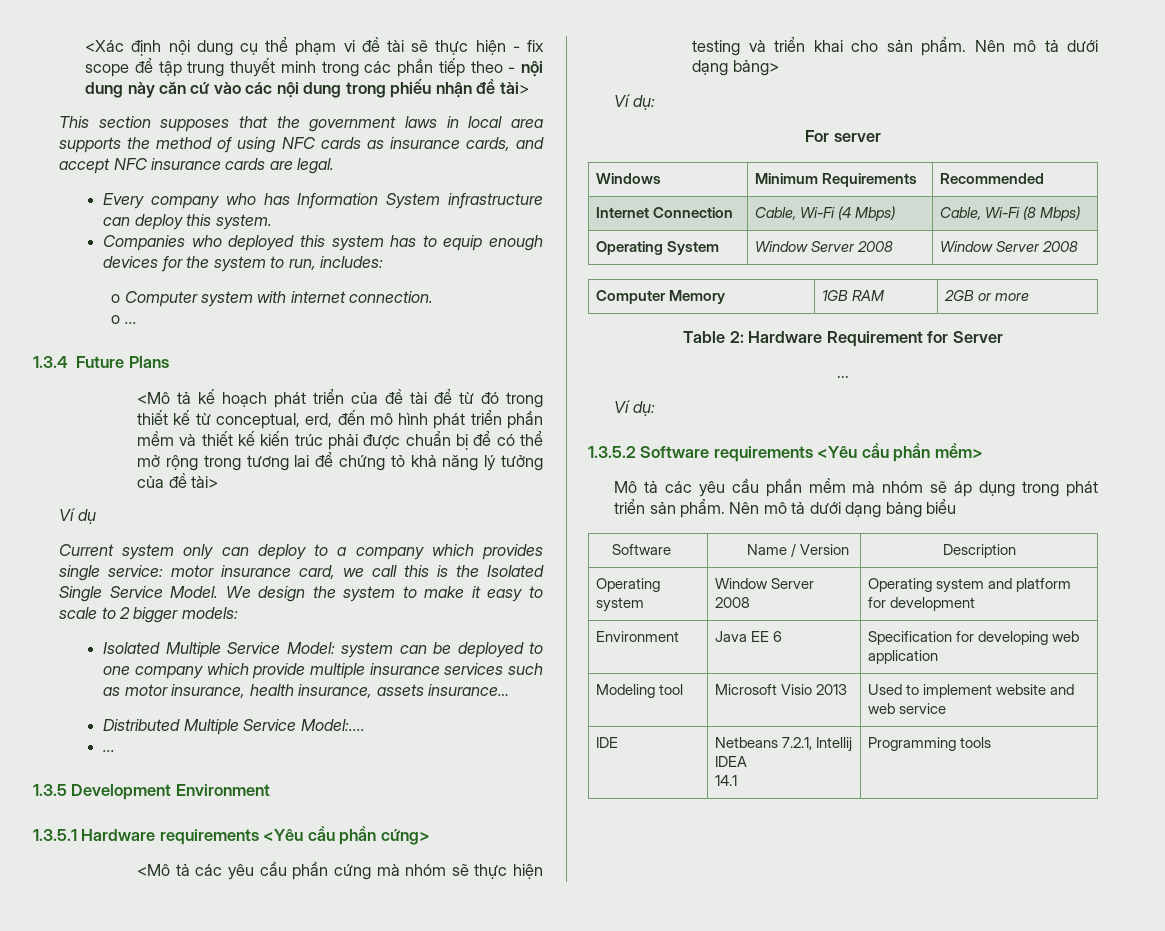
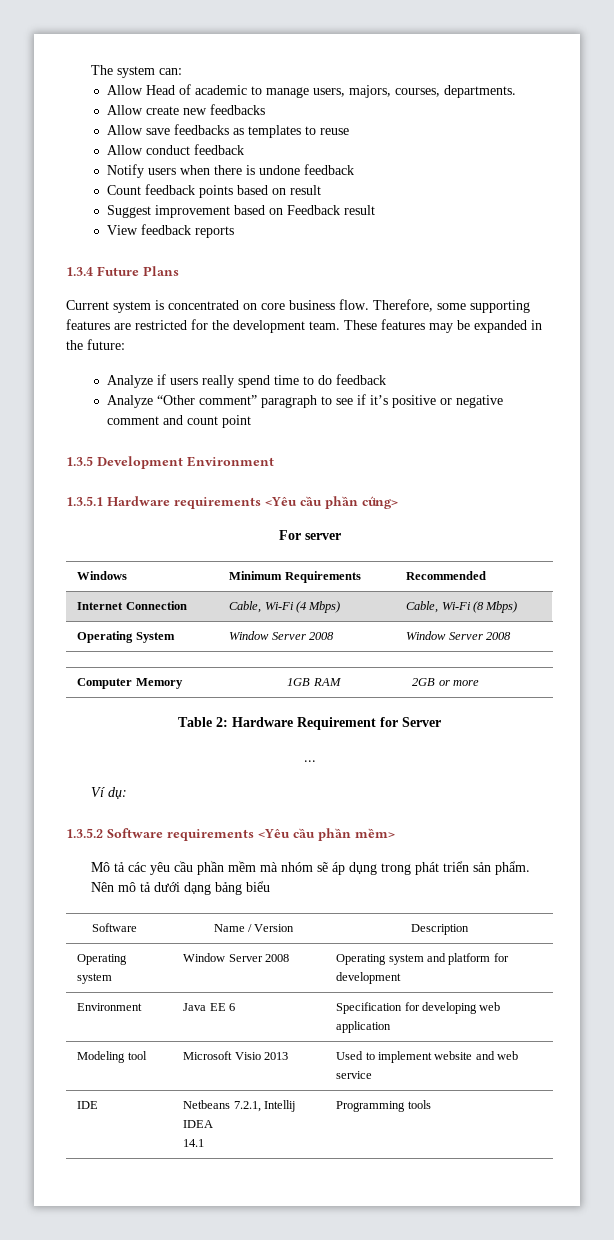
[85,37,544,56] [85,58,543,77] [85,79,529,98] [59,116,543,132] [59,137,544,153] [59,158,335,174] [103,193,543,209] [103,214,272,230] [103,235,543,251] [103,256,383,272] [111,291,434,307] [111,315,137,324] [33,356,169,368] [137,389,543,408] [137,410,543,429] [137,431,543,450] [137,452,544,471] [137,473,219,488] [59,508,96,524] [59,544,544,560] [59,565,544,581] [59,586,543,602] [59,607,238,623] [103,642,543,658] [103,663,543,679] [103,684,509,698] [103,719,365,735] [103,750,116,752] <Xác định nội dung cụ thể phạm vi đề tài sẽ thực hiện - fix scope để tập trung thuyết minh trong các phần tiếp theo - nội dung này căn cứ vào các nội dung trong phiếu nhận đề tài> // This section supposes that the government laws in local area supports the method of using NFC cards as insurance cards, and accept NFC insurance cards are legal. // Every company who has Information System infrastructure can deploy this system. // Companies who deployed this system has to equip enough devices for the system to run, includes: // o Computer system with internet connection. // o ... // 1.3.4 Future Plans // <Mô tả kế hoạch phát triển của đề tài để từ đó trong thiết kế từ conceptual, erd, đến mô hình phát triển phần mềm và thiết kế kiến trúc phải được chuẩn bị để có thể mở rộng trong tương lai để chứng tỏ khả năng lý tưởng của đề tài> // Ví dụ // Current system only can deploy to a company which provides single service: motor insurance card, we call this is the Isolated Single Service Model. We design the system to make it easy to scale to 2 bigger models: // Isolated Multiple Service Model: system can be deployed to one company which provide multiple insurance services such as motor insurance, health insurance, assets insurance… // Distributed Multiple Service Model:.... // ... -> [91,65,183,78] [106,84,516,98] [106,104,265,115] [106,124,349,138] [106,144,244,155] [106,164,354,178] [106,184,321,198] [106,205,375,218] [106,224,234,238] [66,266,179,276] [66,299,530,313] [66,319,542,333] [66,339,125,350] [106,374,386,388] [106,394,503,408] [106,415,251,428] The system can: // Allow Head of academic to manage users, majors, courses, departments. // Allow create new feedbacks // Allow save feedbacks as templates to reuse // Allow conduct feedback // Notify users when there is undone feedback // Count feedback points based on result // Suggest improvement based on Feedback result // View feedback reports // 1.3.4 Future Plans // Current system is concentrated on core business flow. Therefore, some supporting features are restricted for the development team. These features may be expanded in the future: // Analyze if users really spend time to do feedback // Analyze “Other comment” paragraph to see if it’s positive or negative comment and count point
[137,861,543,880] [692,37,1098,56] [692,60,779,76] [614,94,655,110] // <Mô tả các yêu cầu phần cứng mà nhóm sẽ thực hiện testing và triển khai cho sản phẩm. Nên mô tả dưới dạng bảng> // Ví dụ: -> (398, 502) none

